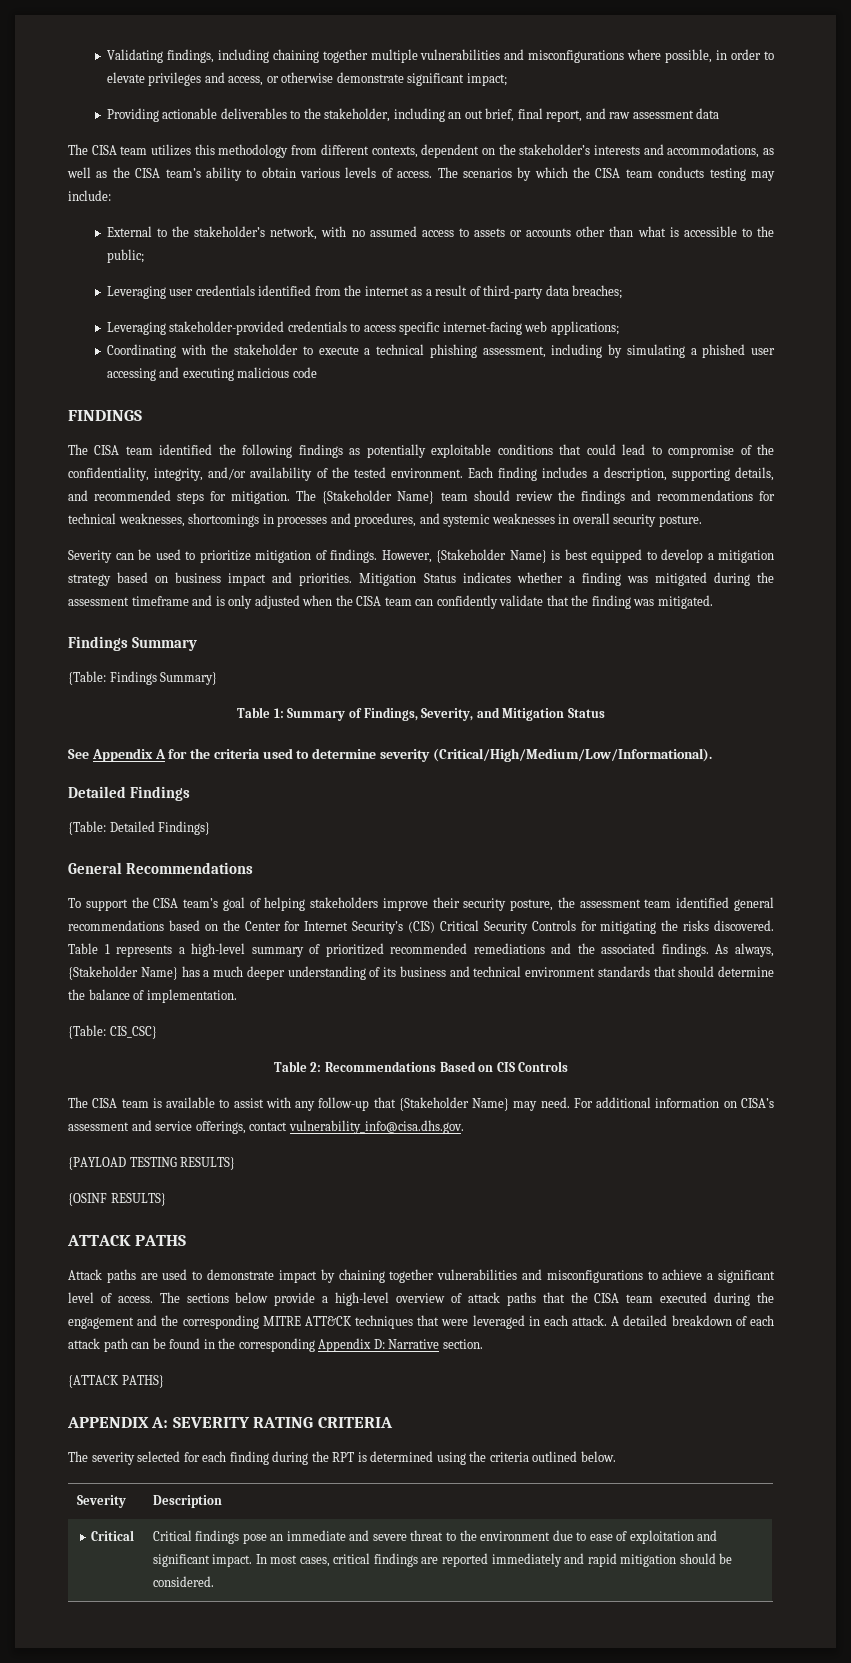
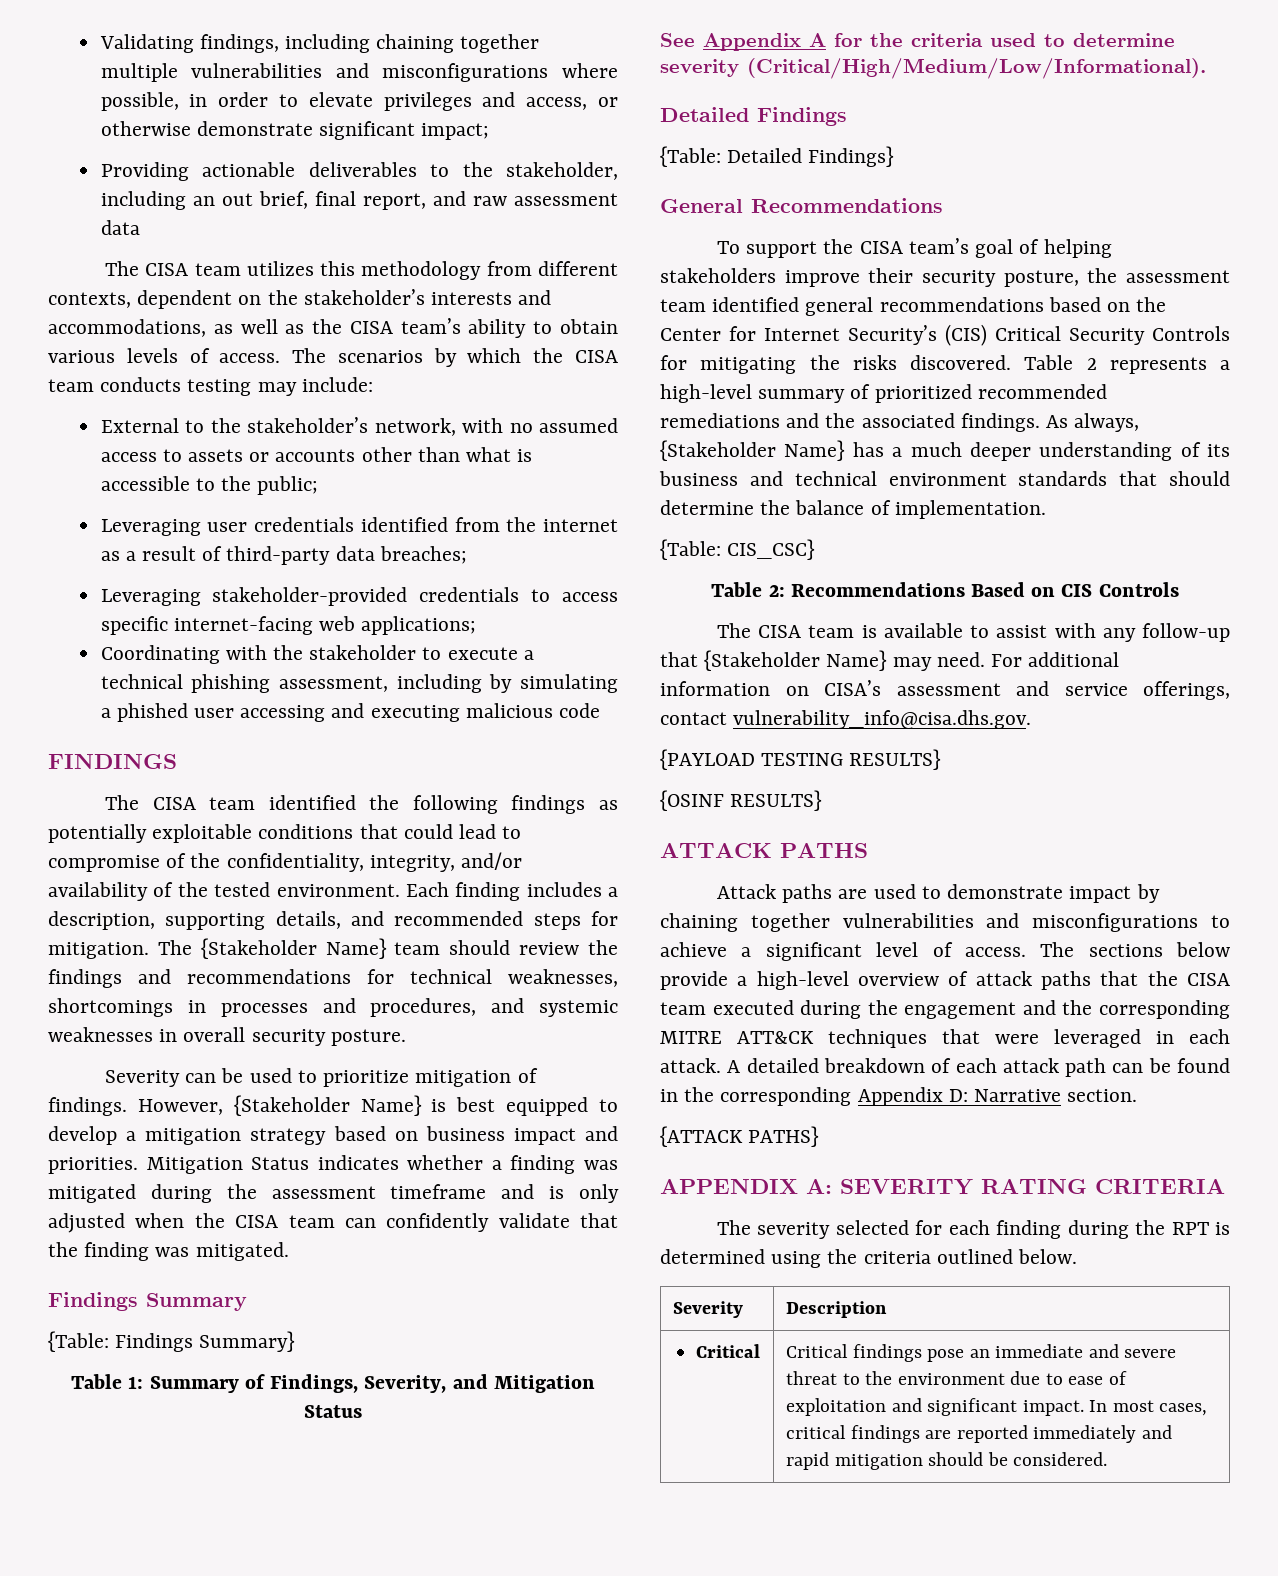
[104,944,110,954] 1 -> [1086,358,1097,370] 2

